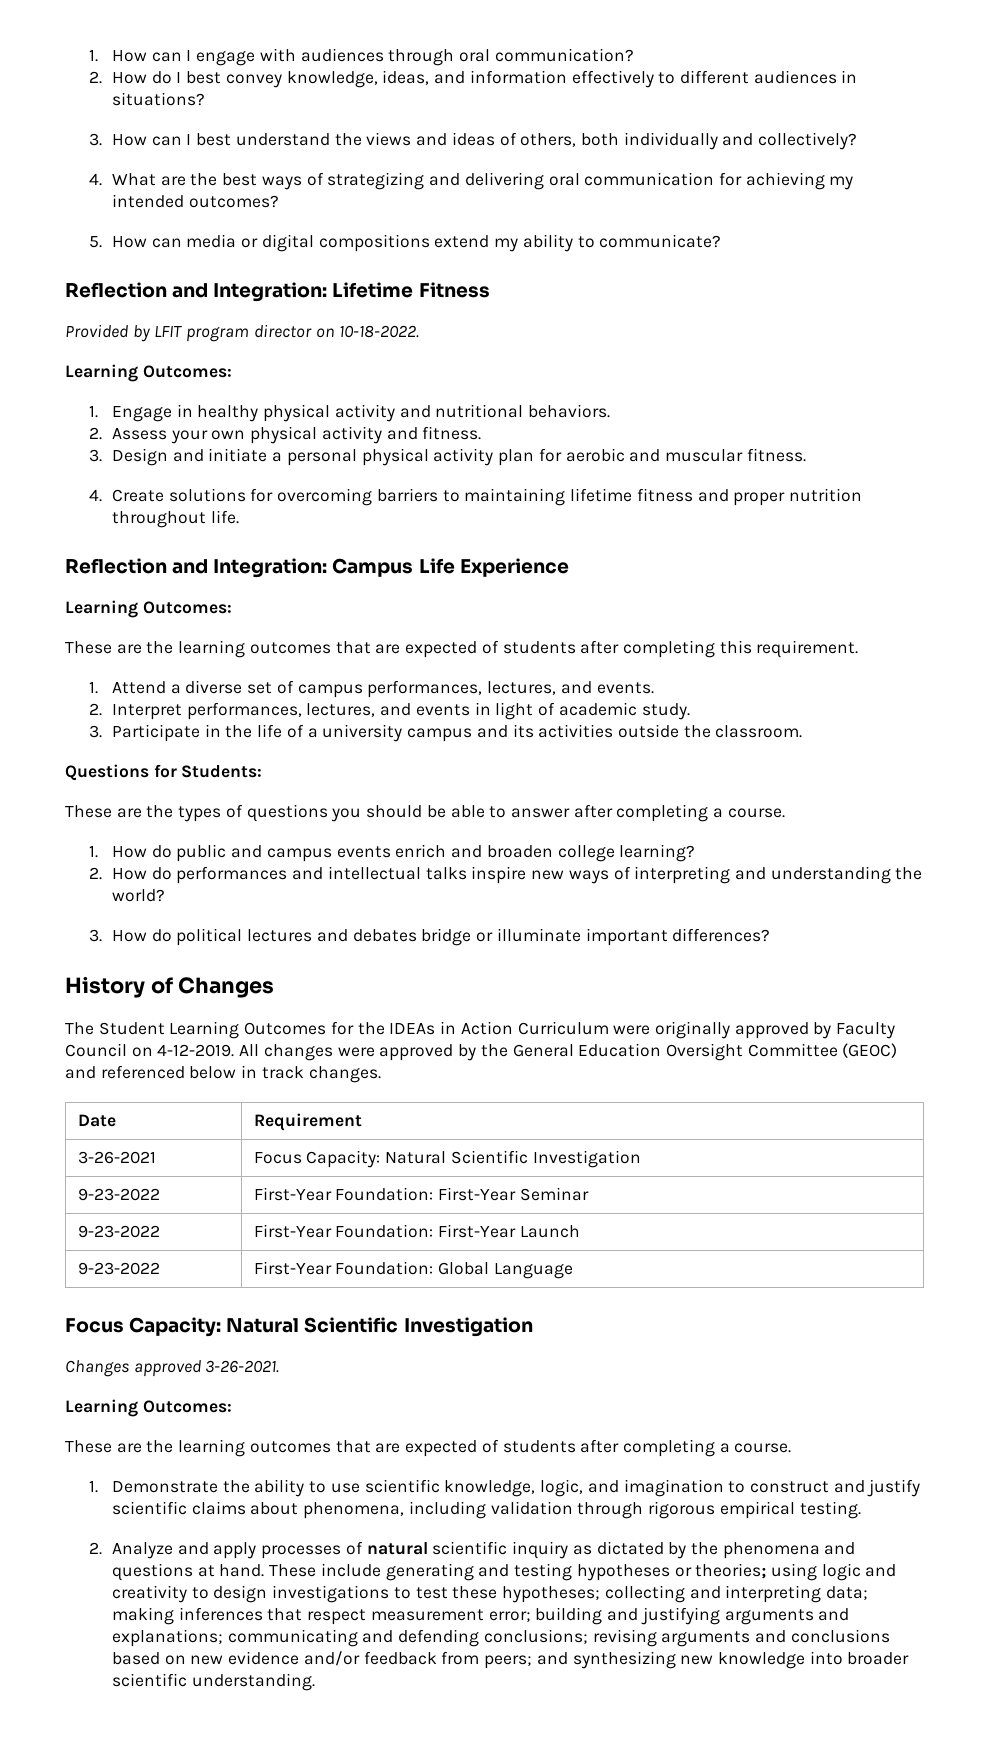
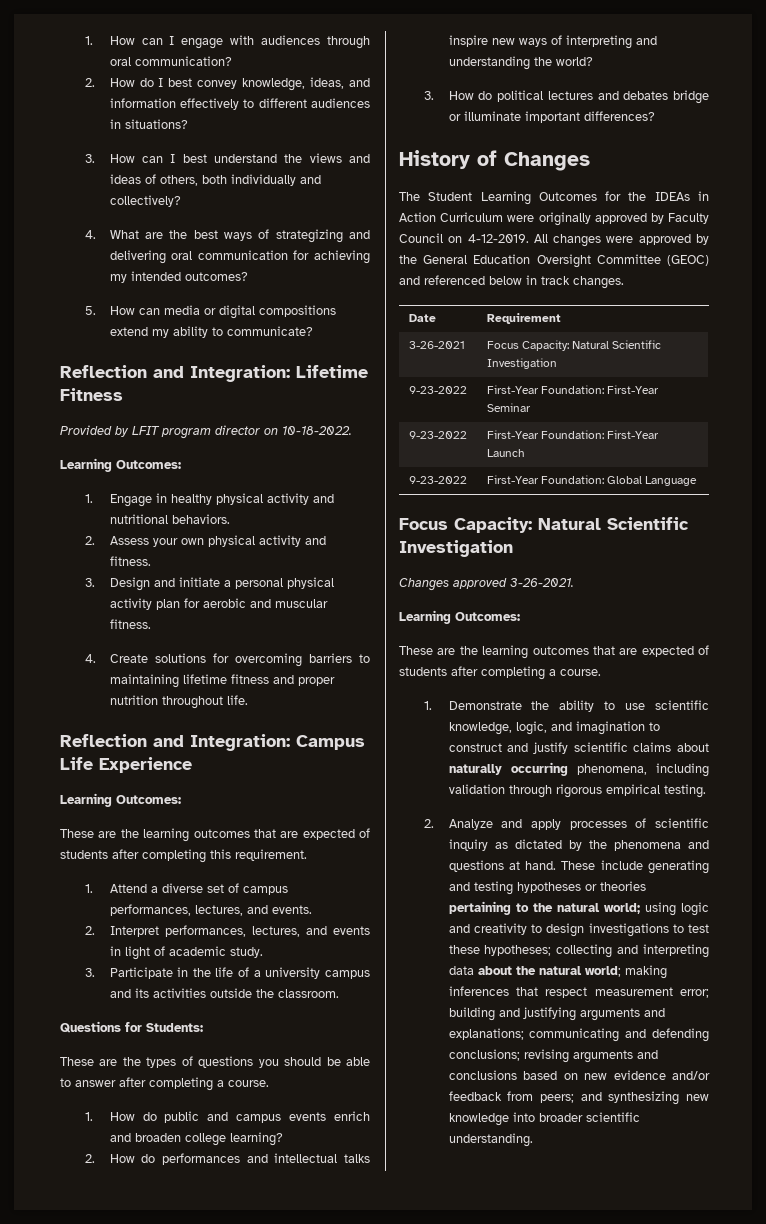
(299, 1508) none -> [448,762,568,776] naturally occurring
[366,1542,428,1555] natural -> (647, 823) none
[695,1563,767,1579] theories; -> [599,881,646,891] [448,901,640,915] theories pertaining to the natural world;
[825,1586,868,1600] data; -> [448,966,621,977] data about the natural world;

